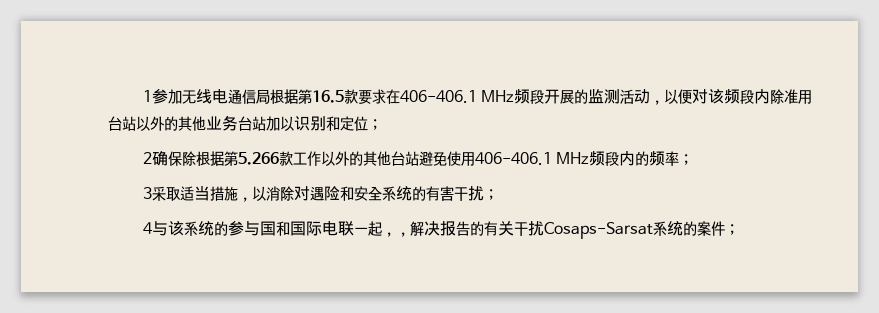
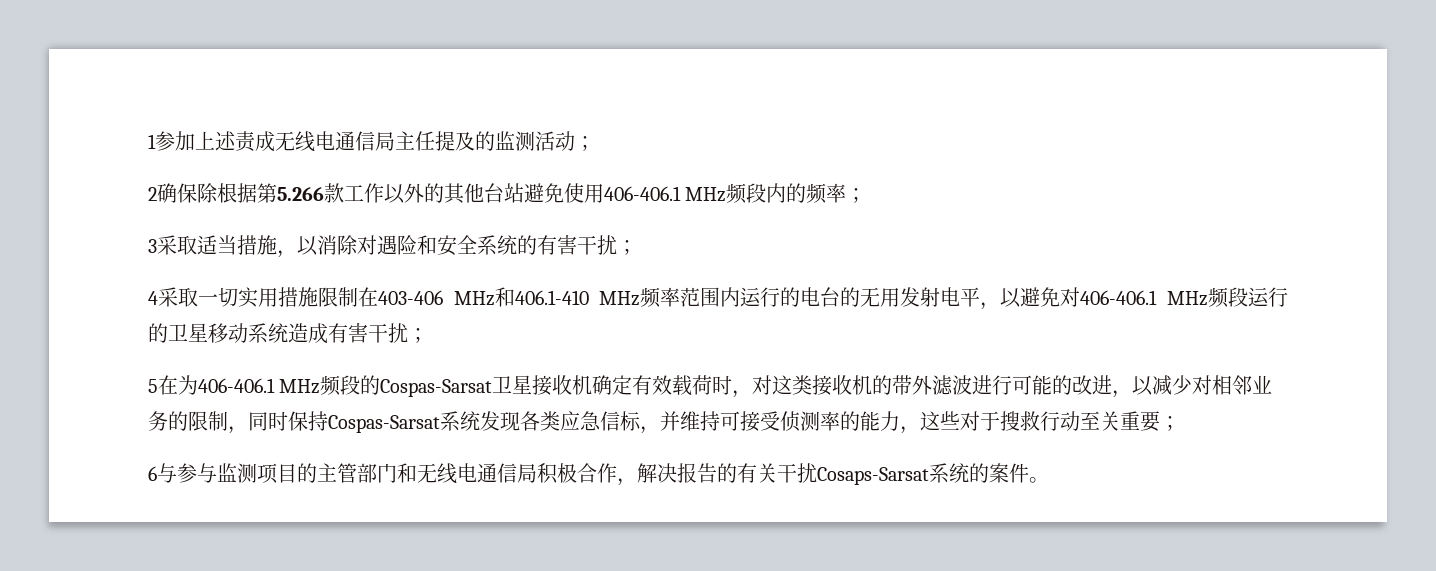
[181,89,812,105] [108,115,368,131] 无线电通信局根据第16.5款要求在406-406.1 MHz频段开展的监测活动，以便对该频段内除准用台站以外的其他业务台站加以识别和定位 -> [195,131,575,152] 上述责成无线电通信局主任提及的监测活动
[151,221,396,237] 与该系统的参与国和国际电联一起， -> [158,287,1288,310] [148,323,428,344] [148,375,1273,398] [148,411,1180,434] [148,463,617,484] 采取一切实用措施限制在403-406 MHz和406.1-410 MHz频率范围内运行的电台的无用发射电平，以避免对406-406.1 MHz频段运行的卫星移动系统造成有害干扰； // 5在为406-406.1 MHz频段的Cospas-Sarsat卫星接收机确定有效载荷时，对这类接收机的带外滤波进行可能的改进，以减少对相邻业务的限制，同时保持Cospas-Sarsat系统发现各类应急信标，并维持可接受侦测率的能力，这些对于搜救行动至关重要； // 6与参与监测项目的主管部门和无线电通信局积极合作
[724,224,739,235] ； -> [1029,477,1049,483] 。

